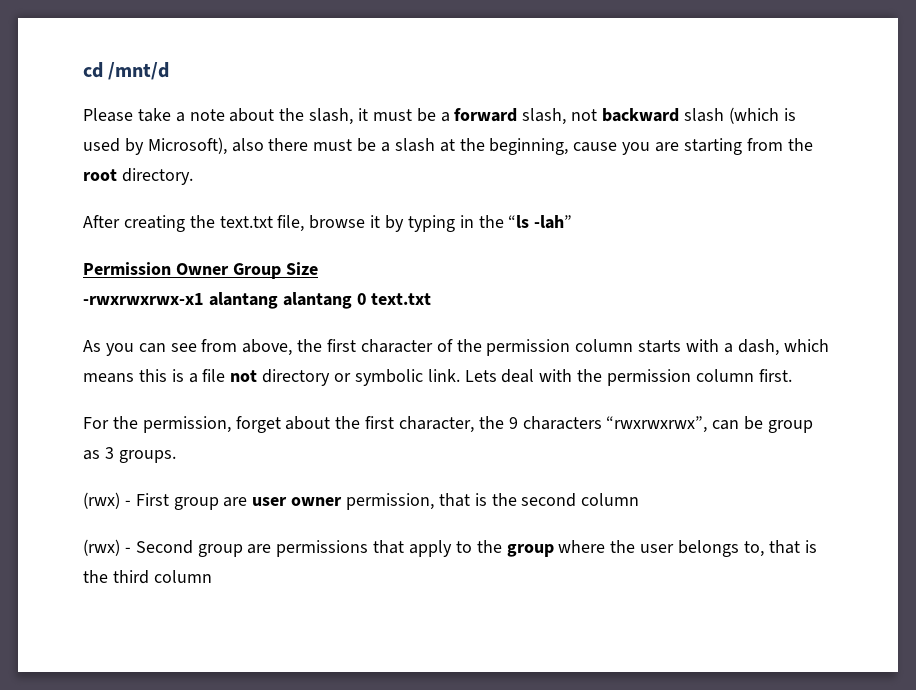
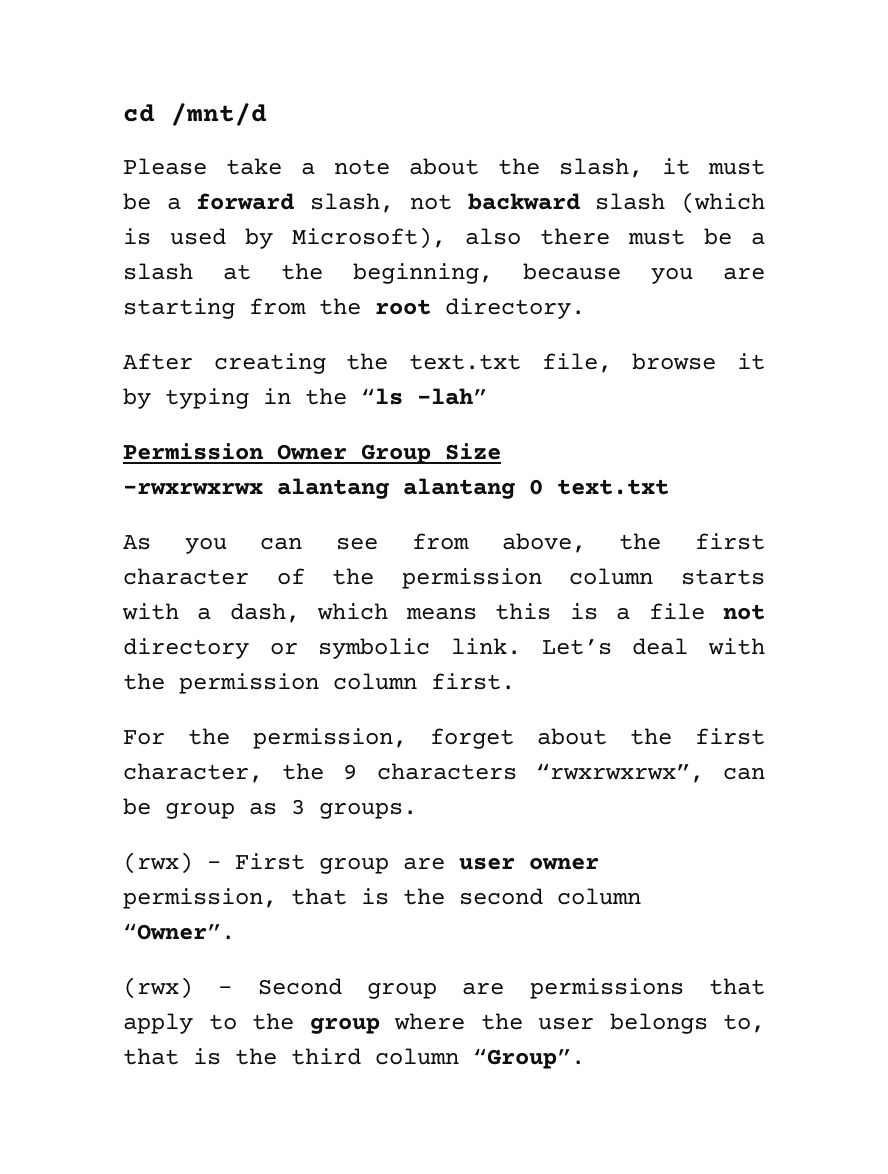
[573,142,618,152] cause -> [523,263,621,280] because
[83,293,204,305] -rwxrwxrwx-x1 -> [123,482,263,495] -rwxrwxrwx
[464,370,497,382] Lets -> [541,639,612,655] Let’s
(640, 499) none -> [123,923,235,940] “Owner”.
(212, 576) none -> [473,1048,585,1069] “Group”.

